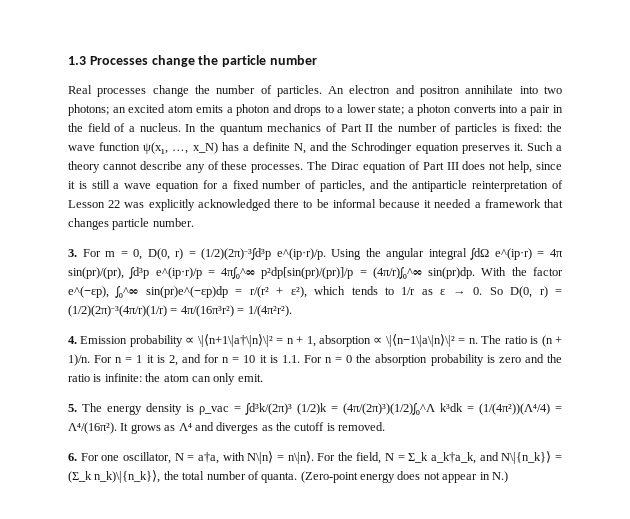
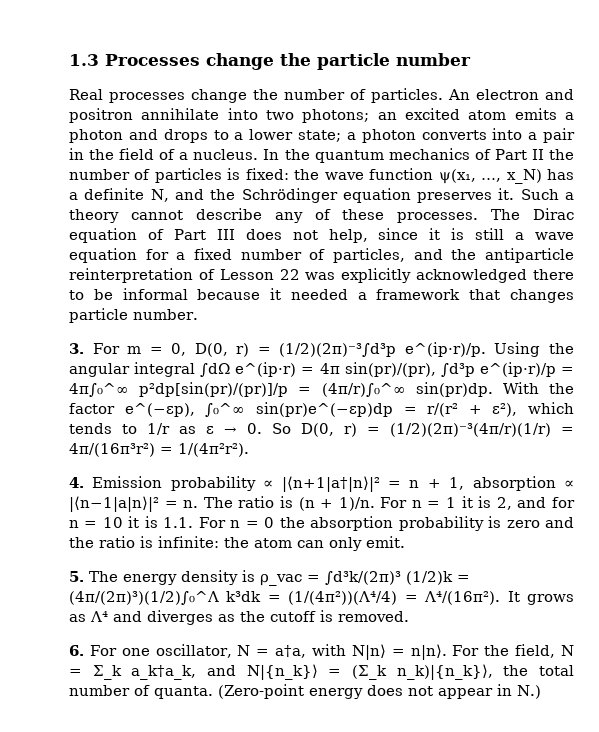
[351,142,413,154] Schrodinger -> [241,188,338,203] Schrödinger
[197,334,273,347] \|⟨n+1\|a†\|n⟩\|² -> [281,476,380,492] |⟨n+1|a†|n⟩|²
[385,334,455,347] \|⟨n−1\|a\|n⟩\|² -> [69,496,159,512] |⟨n−1|a|n⟩|²
[247,451,314,464] N\|n⟩ = n\|n⟩. -> [351,644,447,660] N|n⟩ = n|n⟩.
[501,451,552,464] N\|{n_k}⟩ -> [246,664,318,680] N|{n_k}⟩
[94,470,161,483] n_k)\|{n_k}⟩, -> [396,664,493,680] n_k)|{n_k}⟩,

